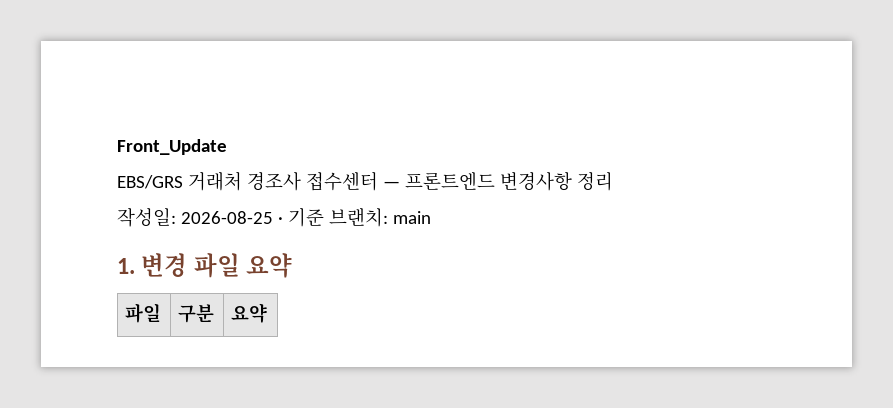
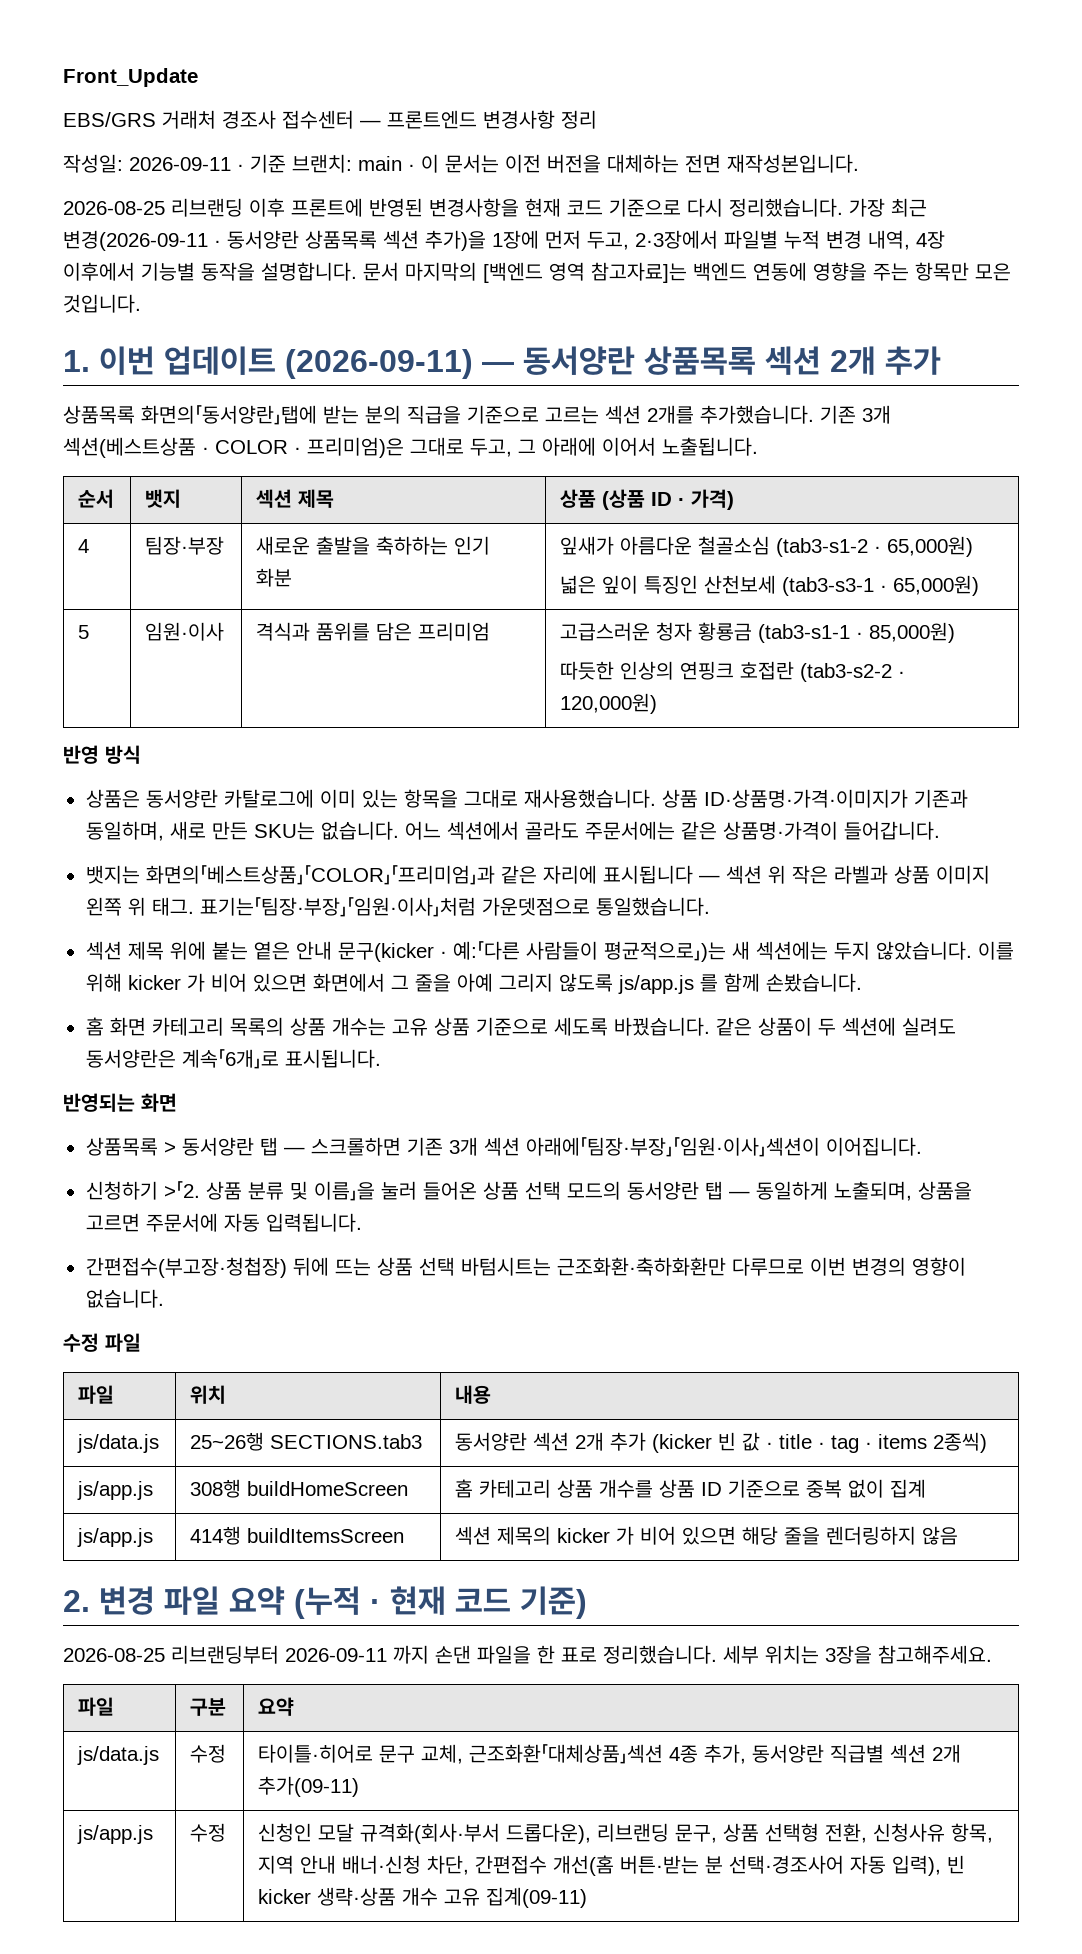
[180,211,273,224] 2026-08-25 -> [129,157,231,171] 2026-09-11
[117,253,293,278] [125,303,162,323] [178,304,215,323] [231,303,268,323] // 1. 변경 파일 요약 // 파일 | 구분 | 요약 -> [408,154,859,173] [63,198,927,217] [63,230,945,251] [63,262,1011,283] [63,294,141,313] [63,346,941,379] [63,405,891,425] [63,437,758,458] [78,489,115,508] [145,489,182,508] [256,489,335,508] [560,489,735,510] [78,539,90,553] [145,536,225,555] [256,536,491,555] [256,568,293,587] [560,536,974,557] [560,575,980,596] [78,625,90,639] [145,622,225,641] [256,622,491,641] [560,622,956,643] [560,661,906,682] [560,693,658,714] [63,745,141,764] [85,789,968,808] [85,821,940,841] [85,865,990,885] [85,897,710,917] [85,941,1014,962] [85,973,862,994] [85,1017,956,1036] [85,1049,381,1069] [63,1093,177,1112] [85,1137,922,1157] [85,1181,972,1201] [85,1213,362,1232] [85,1257,966,1278] [85,1289,164,1308] [63,1333,141,1352] [78,1385,115,1404] [190,1385,227,1404] [455,1385,492,1404] [77,1434,160,1453] [190,1432,423,1451] [455,1432,988,1453] [77,1481,154,1500] [190,1479,409,1498] [455,1479,927,1498] [77,1528,154,1547] [190,1526,405,1545] [455,1526,959,1545] [63,1586,587,1619] [63,1645,992,1664] [78,1697,115,1716] [190,1698,227,1716] [258,1697,295,1716] [77,1746,160,1765] [190,1744,227,1763] [258,1744,962,1764] [258,1776,360,1797] [77,1825,154,1844] [190,1823,227,1842] [258,1823,994,1844] [258,1855,966,1876] [258,1887,588,1908] · 이 문서는 이전 버전을 대체하는 전면 재작성본입니다. // 2026-08-25 리브랜딩 이후 프론트에 반영된 변경사항을 현재 코드 기준으로 다시 정리했습니다. 가장 최근 변경(2026-09-11 · 동서양란 상품목록 섹션 추가)을 1장에 먼저 두고, 2·3장에서 파일별 누적 변경 내역, 4장 이후에서 기능별 동작을 설명합니다. 문서 마지막의 [백엔드 영역 참고자료]는 백엔드 연동에 영향을 주는 항목만 모은 것입니다. // 1. 이번 업데이트 (2026-09-11) — 동서양란 상품목록 섹션 2개 추가 // 상품목록 화면의「동서양란」탭에 받는 분의 직급을 기준으로 고르는 섹션 2개를 추가했습니다. 기존 3개 섹션(베스트상품 · COLOR · 프리미엄)은 그대로 두고, 그 아래에 이어서 노출됩니다. // 순서 | 뱃지 | 섹션 제목 | 상품 (상품 ID · 가격) // 4 | 팀장·부장 | 새로운 출발을 축하하는 인기 화분 | 잎새가 아름다운 철골소심 (tab3-s1-2 · 65,000원) // 넓은 잎이 특징인 산천보세 (tab3-s3-1 · 65,000원) // 5 | 임원·이사 | 격식과 품위를 담은 프리미엄 | 고급스러운 청자 황룡금 (tab3-s1-1 · 85,000원) // 따듯한 인상의 연핑크 호접란 (tab3-s2-2 · 120,000원) // 반영 방식 // 상품은 동서양란 카탈로그에 이미 있는 항목을 그대로 재사용했습니다. 상품 ID·상품명·가격·이미지가 기존과 동일하며, 새로 만든 SKU는 없습니다. 어느 섹션에서 골라도 주문서에는 같은 상품명·가격이 들어갑니다. // 뱃지는 화면의「베스트상품」「COLOR」「프리미엄」과 같은 자리에 표시됩니다 — 섹션 위 작은 라벨과 상품 이미지 왼쪽 위 태그. 표기는「팀장·부장」「임원·이사」처럼 가운뎃점으로 통일했습니다. // 섹션 제목 위에 붙는 옅은 안내 문구(kicker · 예:「다른 사람들이 평균적으로」)는 새 섹션에는 두지 않았습니다. 이를 위해 kicker 가 비어 있으면 화면에서 그 줄을 아예 그리지 않도록 js/app.js 를 함께 손봤습니다. // 홈 화면 카테고리 목록의 상품 개수는 고유 상품 기준으로 세도록 바꿨습니다. 같은 상품이 두 섹션에 실려도 동서양란은 계속「6개」로 표시됩니다. // 반영되는 화면 // 상품목록 > 동서양란 탭 — 스크롤하면 기존 3개 섹션 아래에「팀장·부장」「임원·이사」섹션이 이어집니다. // 신청하기 >「2. 상품 분류 및 이름」을 눌러 들어온 상품 선택 모드의 동서양란 탭 — 동일하게 노출되며, 상품을 고르면 주문서에 자동 입력됩니다. // 간편접수(부고장·청첩장) 뒤에 뜨는 상품 선택 바텀시트는 근조화환·축하화환만 다루므로 이번 변경의 영향이 없습니다. // 수정 파일 // 파일 | 위치 | 내용 // js/data.js | 25~26행 SECTIONS.tab3 | 동서양란 섹션 2개 추가 (kicker 빈 값 · title · tag · items 2종씩) // js/app.js | 308행 buildHomeScreen | 홈 카테고리 상품 개수를 상품 ID 기준으로 중복 없이 집계 // js/app.js | 414행 buildItemsScreen | 섹션 제목의 kicker 가 비어 있으면 해당 줄을 렌더링하지 않음 // 2. 변경 파일 요약 (누적 · 현재 코드 기준) // 2026-08-25 리브랜딩부터 2026-09-11 까지 손댄 파일을 한 표로 정리했습니다. 세부 위치는 3장을 참고해주세요. // 파일 | 구분 | 요약 // js/data.js | 수정 | 타이틀·히어로 문구 교체, 근조화환「대체상품」섹션 4종 추가, 동서양란 직급별 섹션 2개 추가(09-11) // js/app.js | 수정 | 신청인 모달 규격화(회사·부서 드롭다운), 리브랜딩 문구, 상품 선택형 전환, 신청사유 항목, 지역 안내 배너·신청 차단, 간편접수 개선(홈 버튼·받는 분 선택·경조사어 자동 입력), 빈 kicker 생략·상품 개수 고유 집계(09-11)

